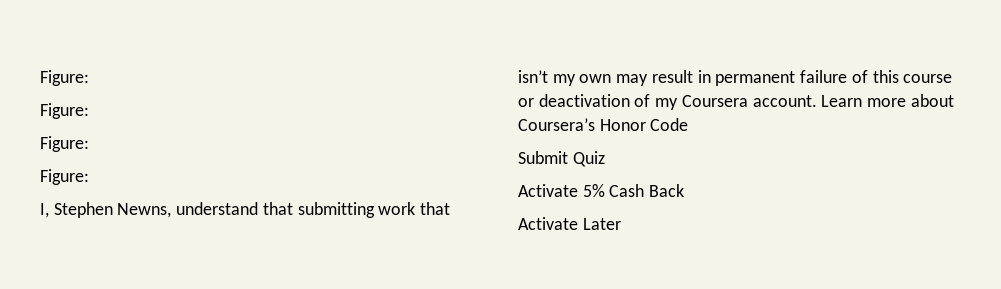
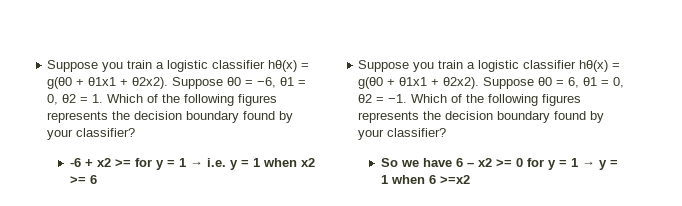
[40,70,89,86] [40,103,89,119] [40,136,89,152] [40,169,89,185] [40,202,451,218] [518,70,953,86] [518,94,954,110] [518,118,689,131] [518,151,605,167] [518,184,685,197] [518,217,621,230] Figure: // Figure: // Figure: // Figure: // I, Stephen Newns, understand that submitting work that isn’t my own may result in permanent failure of this course or deactivation of my Coursera account. Learn more about Coursera’s Honor Code // Submit Quiz // Activate 5% Cash Back // Activate Later -> [47,60,310,72] [47,77,307,89] [47,94,278,106] [47,111,294,123] [47,128,136,140] [70,158,316,170] [70,175,98,184] [358,60,621,72] [358,77,625,89] [358,94,582,106] [358,111,605,123] [358,128,447,140] [381,158,619,170] [381,175,471,184] Suppose you train a logistic classifier hθ(x) = g(θ0 + θ1x1 + θ2x2). Suppose θ0 = −6, θ1 = 0, θ2 = 1. Which of the following figures represents the decision boundary found by your classifier? // -6 + x2 >= for y = 1 → i.e. y = 1 when x2 >= 6 // Suppose you train a logistic classifier hθ(x) = g(θ0 + θ1x1 + θ2x2). Suppose θ0 = 6, θ1 = 0, θ2 = −1. Which of the following figures represents the decision boundary found by your classifier? // So we have 6 – x2 >= 0 for y = 1 → y = 1 when 6 >=x2

